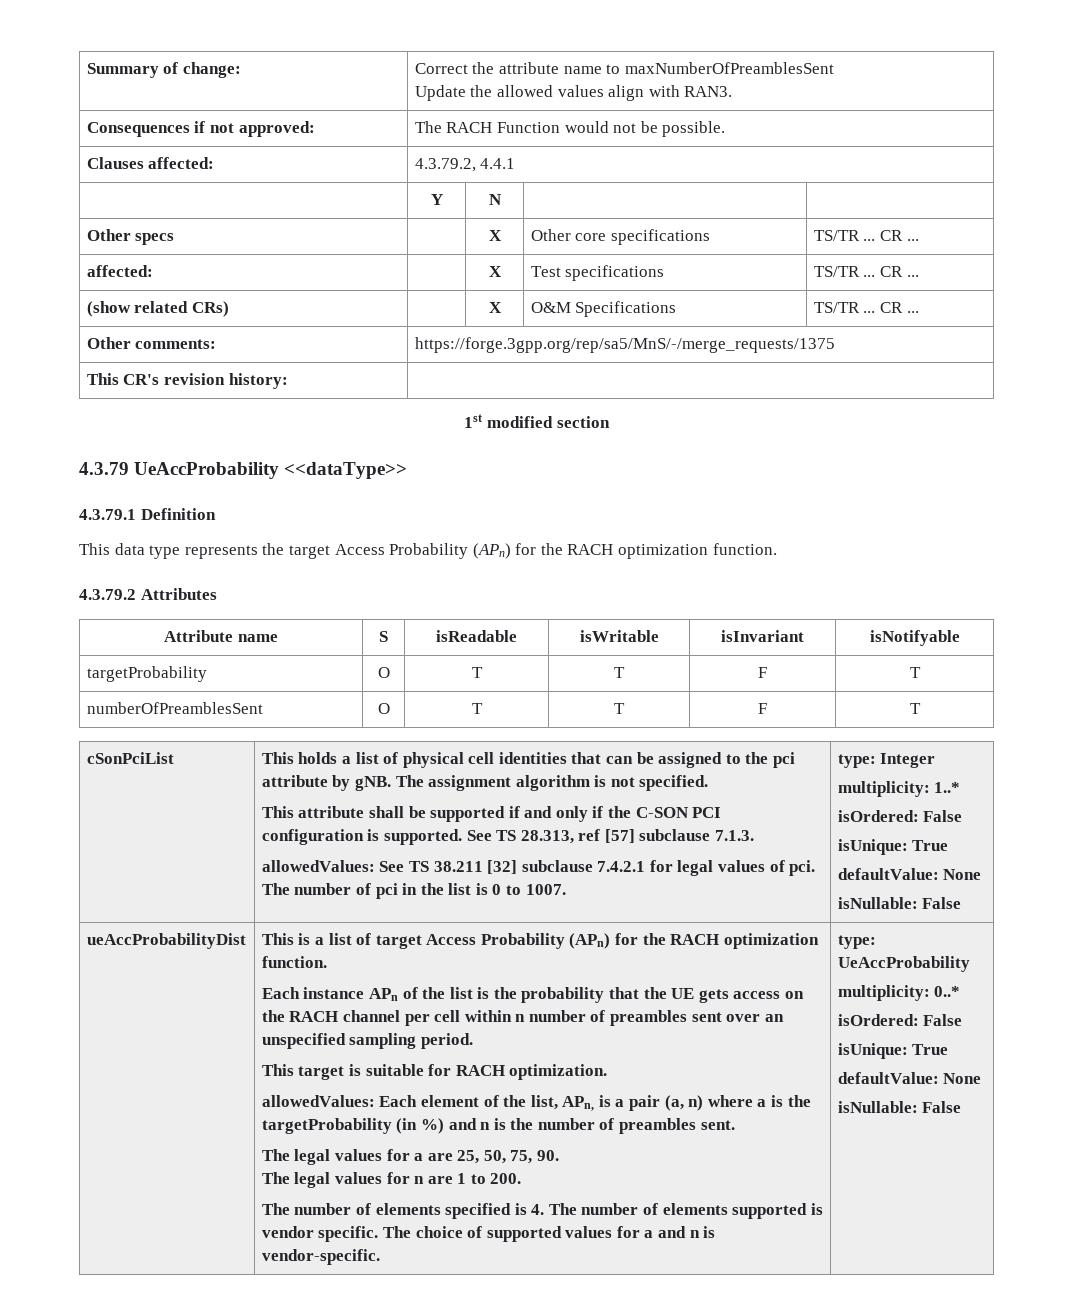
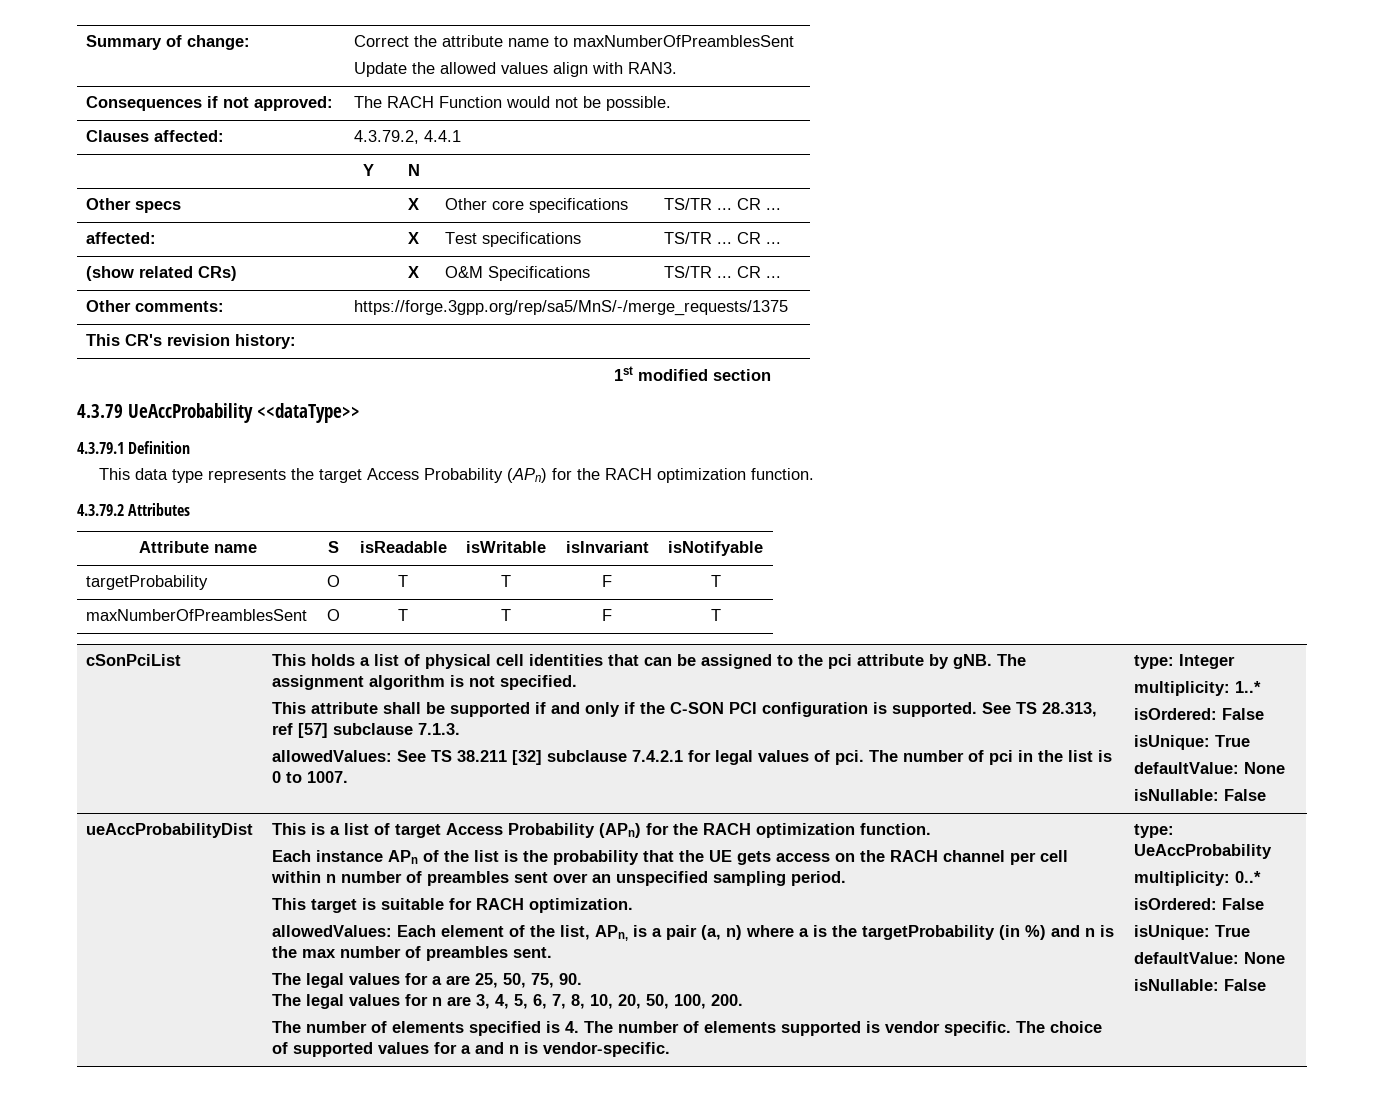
[86,702,263,714] numberOfPreamblesSent -> [86,609,308,621] maxNumberOfPreamblesSent
(534, 1124) none -> [302,949,337,958] max
[457,1173,486,1184] 1 to -> [476,994,707,1009] 3, 4, 5, 6, 7, 8, 10, 20, 50, 100,

